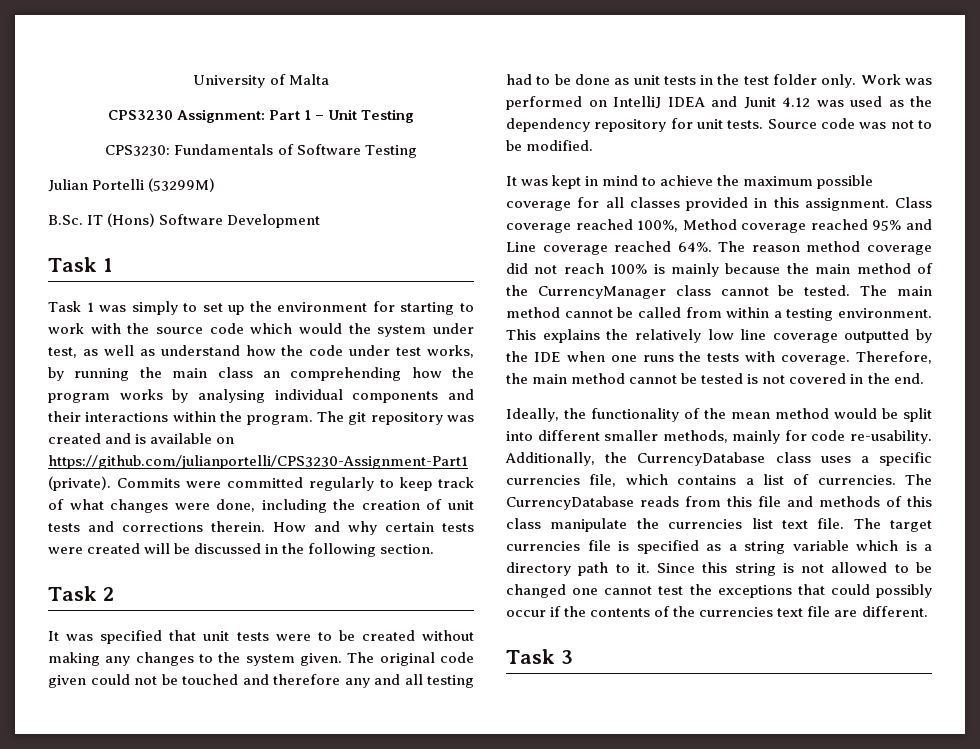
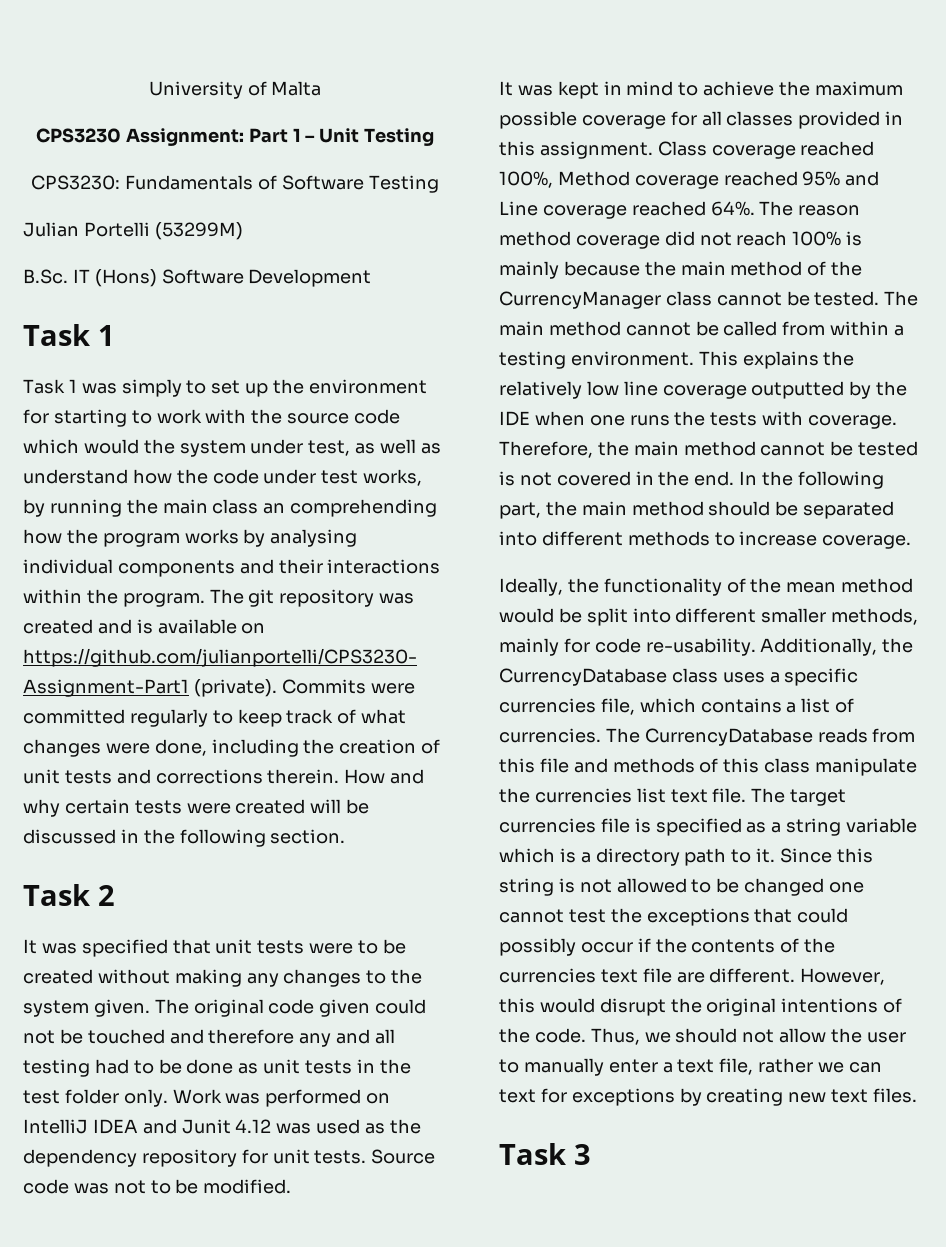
(924, 378) none -> [739,471,884,489] [499,501,895,519] [499,531,912,549] In the following part, the main method should be separated into different methods to increase coverage.
(928, 611) none -> [800,968,886,985] [499,998,903,1016] [499,1028,906,1045] [499,1058,882,1076] [499,1088,918,1106] However, this would disrupt the original intentions of the code. Thus, we should not allow the user to manually enter a text file, rather we can text for exceptions by creating new text files.

